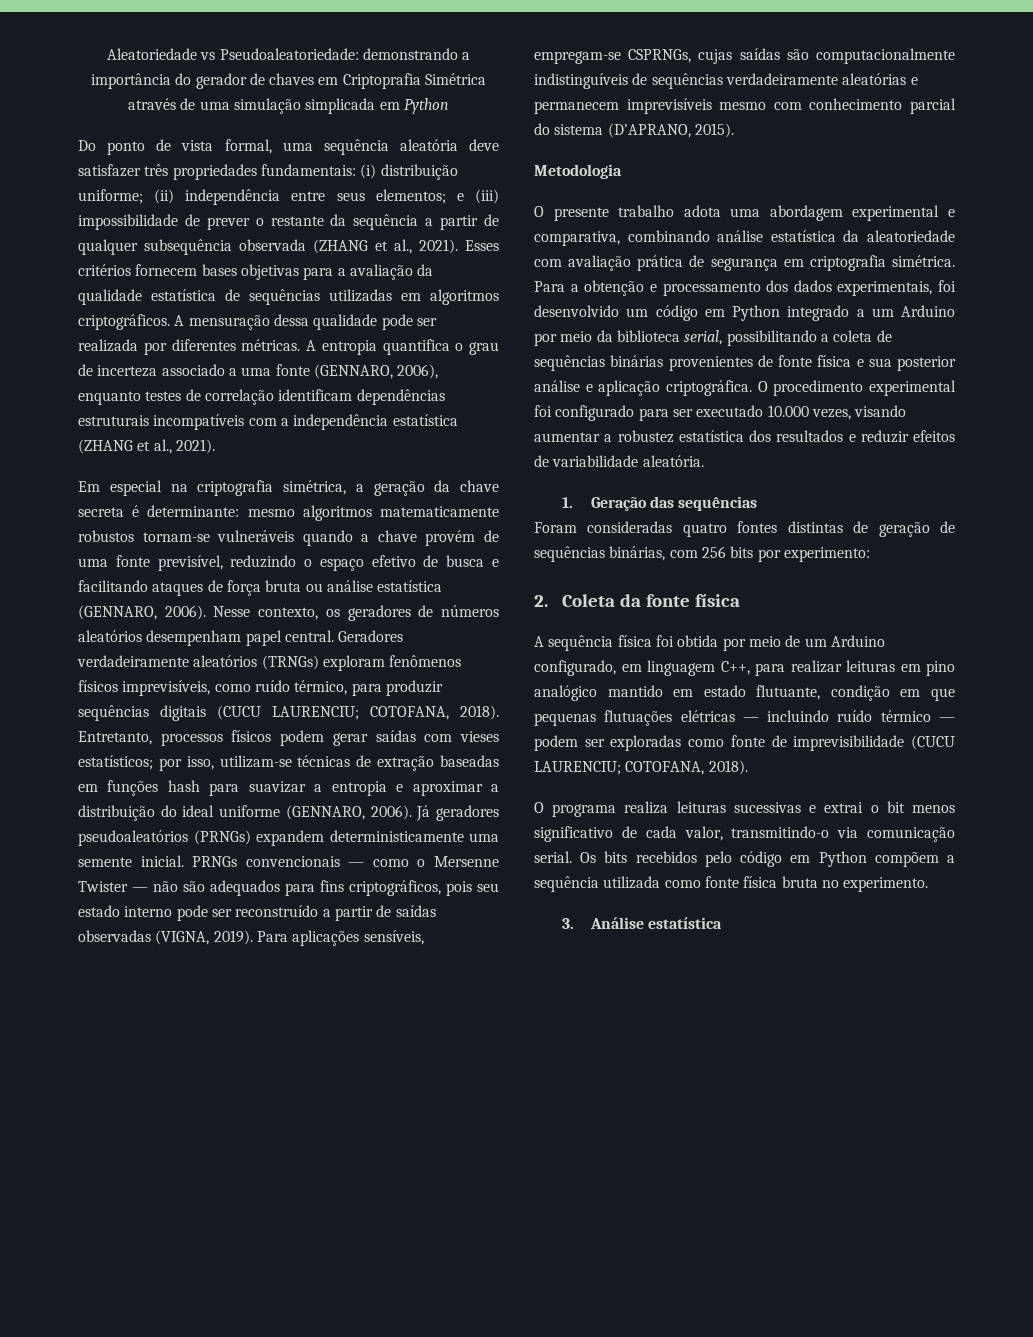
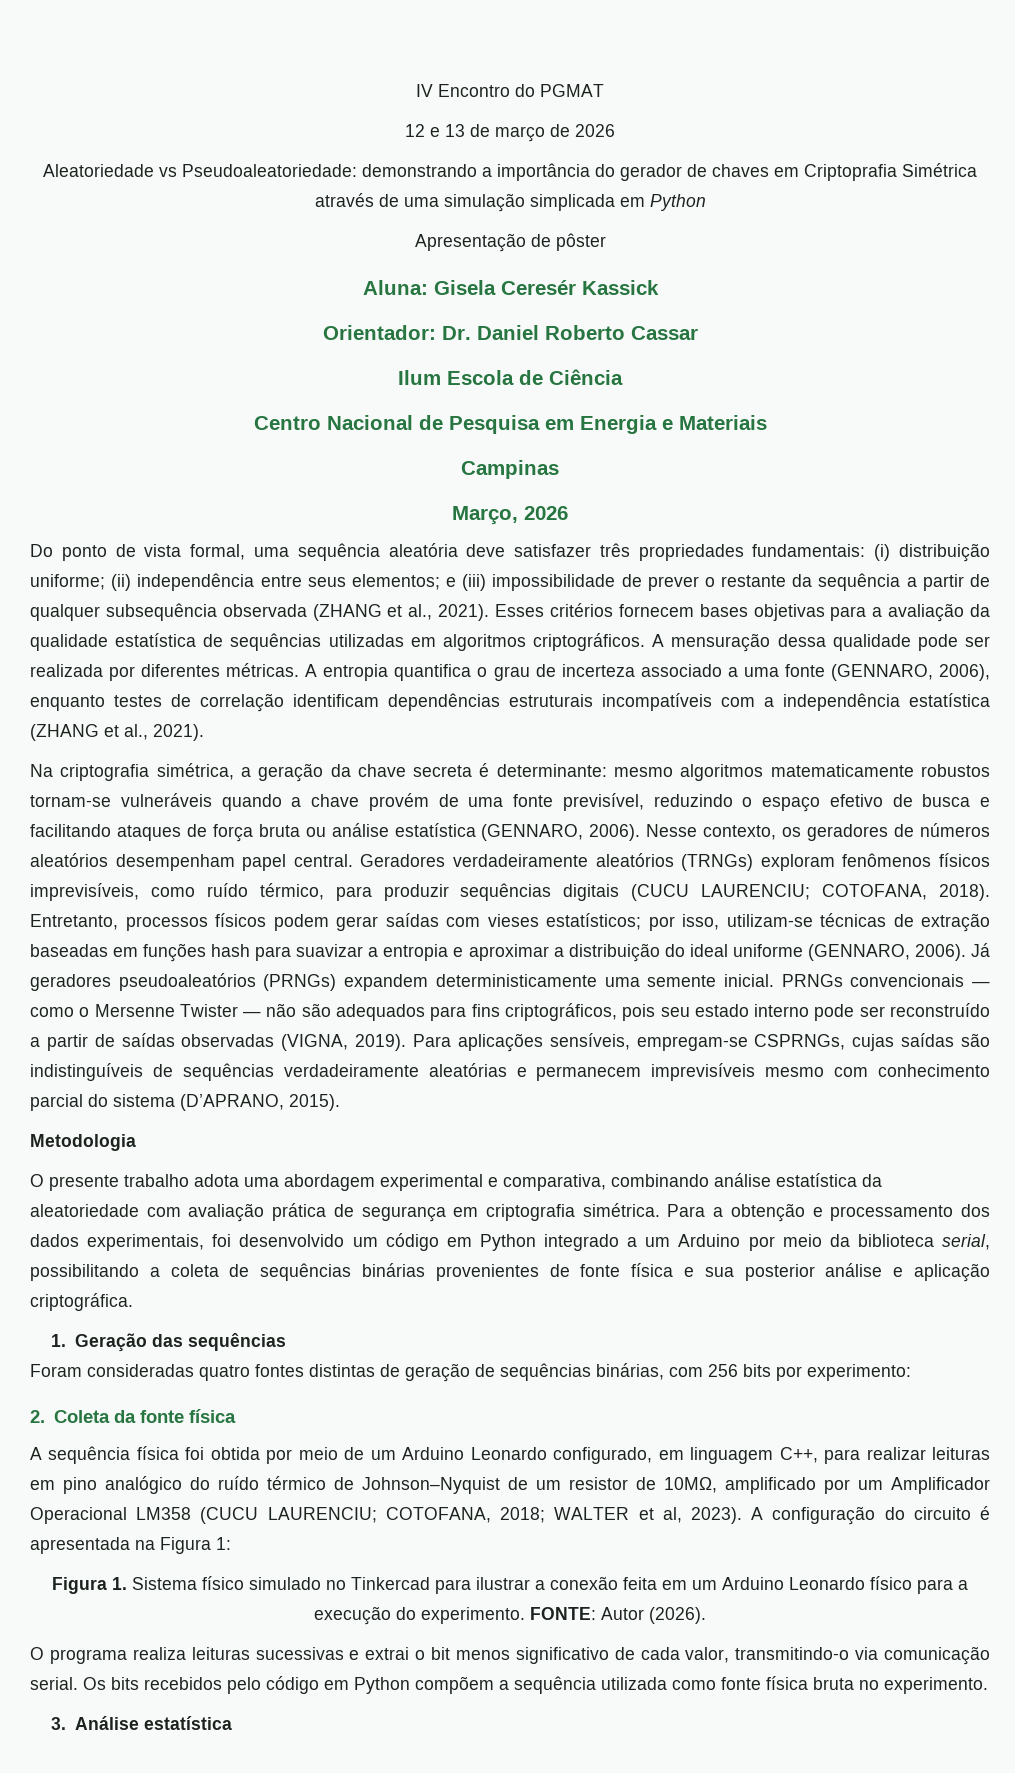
(106, 54) none -> [416,84,604,97] [405,124,615,142] IV Encontro do PGMAT // 12 e 13 de março de 2026 //
(449, 106) none -> [414,233,606,252] [362,280,659,295] [322,325,698,340] [398,369,623,385] [253,415,767,434] [461,460,559,479] [452,506,568,525] // Apresentação de pôster // Aluna: Gisela Ceresér Kassick // Orientador: Dr. Daniel Roberto Cassar // Ilum Escola de Ciência // Centro Nacional de Pesquisa em Energia e Materiais // Campinas // Março, 2026
[78,480,188,496] Em especial na -> [30,764,53,777] Na
[816,48,955,64] computacionalmente -> (991, 1040) none
[757,380,956,396] [534,405,907,421] [534,430,955,443] [534,455,704,467] O procedimento experimental foi configurado para ser executado 10.000 vezes, visando aumentar a robustez estatística dos resultados e reduzir efeitos de variabilidade aleatória. -> (133, 1302) none
(885, 641) none -> [470,1447,547,1460] Leonardo
[607,685,955,701] [534,710,955,726] [534,735,955,751] [534,760,748,775] mantido em estado flutuante, condição em que pequenas flutuações elétricas — incluindo ruído térmico — podem ser exploradas como fonte de imprevisibilidade (CUCU LAURENCIU; COTOFANA, 2018). -> [190,1476,990,1494] [30,1506,990,1525] [30,1537,231,1554] [52,1576,968,1594] [314,1606,706,1625] do ruído térmico de Johnson–Nyquist de um resistor de 10MΩ, amplificado por um Amplificador Operacional LM358 (CUCU LAURENCIU; COTOFANA, 2018; WALTER et al, 2023). A configuração do circuito é apresentada na Figura 1: // Figura 1. Sistema físico simulado no Tinkercad para ilustrar a conexão feita em um Arduino Leonardo físico para a execução do experimento. FONTE: Autor (2026).

